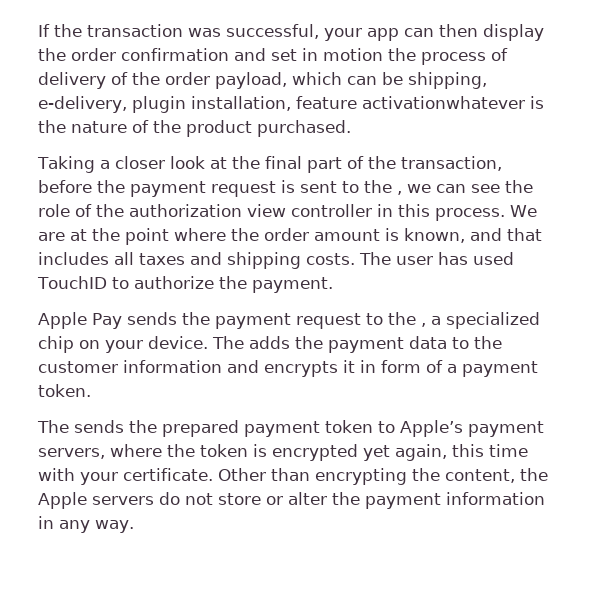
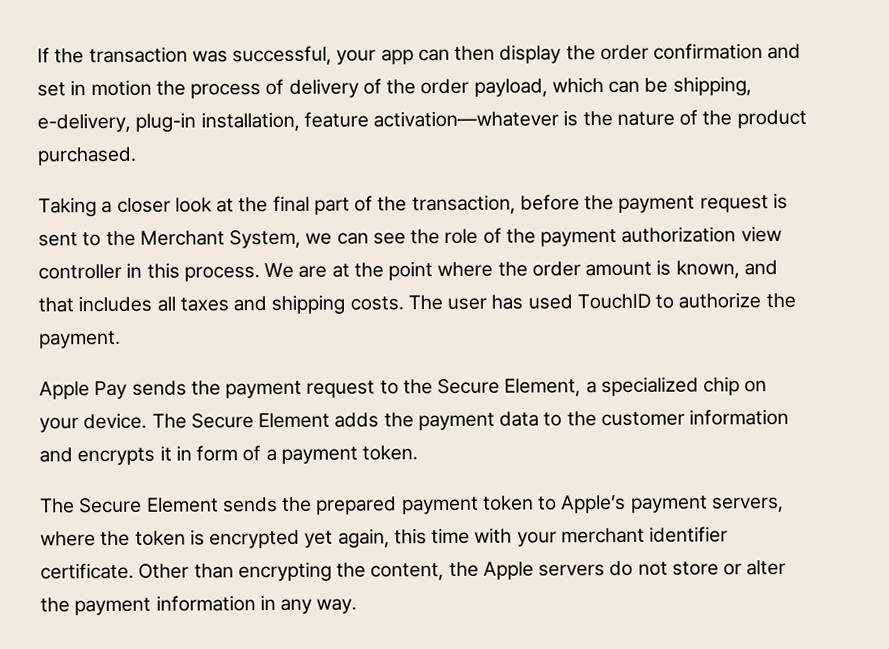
[132,96,186,113] plugin -> [135,112,197,133] plug-in
[362,96,525,109] activationwhatever -> [373,110,560,128] activation—whatever
[397,191,402,195] , -> [139,229,302,249] Merchant System,
(124, 210) none -> [540,228,618,247] payment
[421,323,426,327] , -> [437,378,582,397] Secure Element,
(244, 342) none -> [190,412,331,429] Secure Element
(69, 426) none -> [79,497,219,514] Secure Element
(118, 478) none -> [560,526,729,544] merchant identifier

